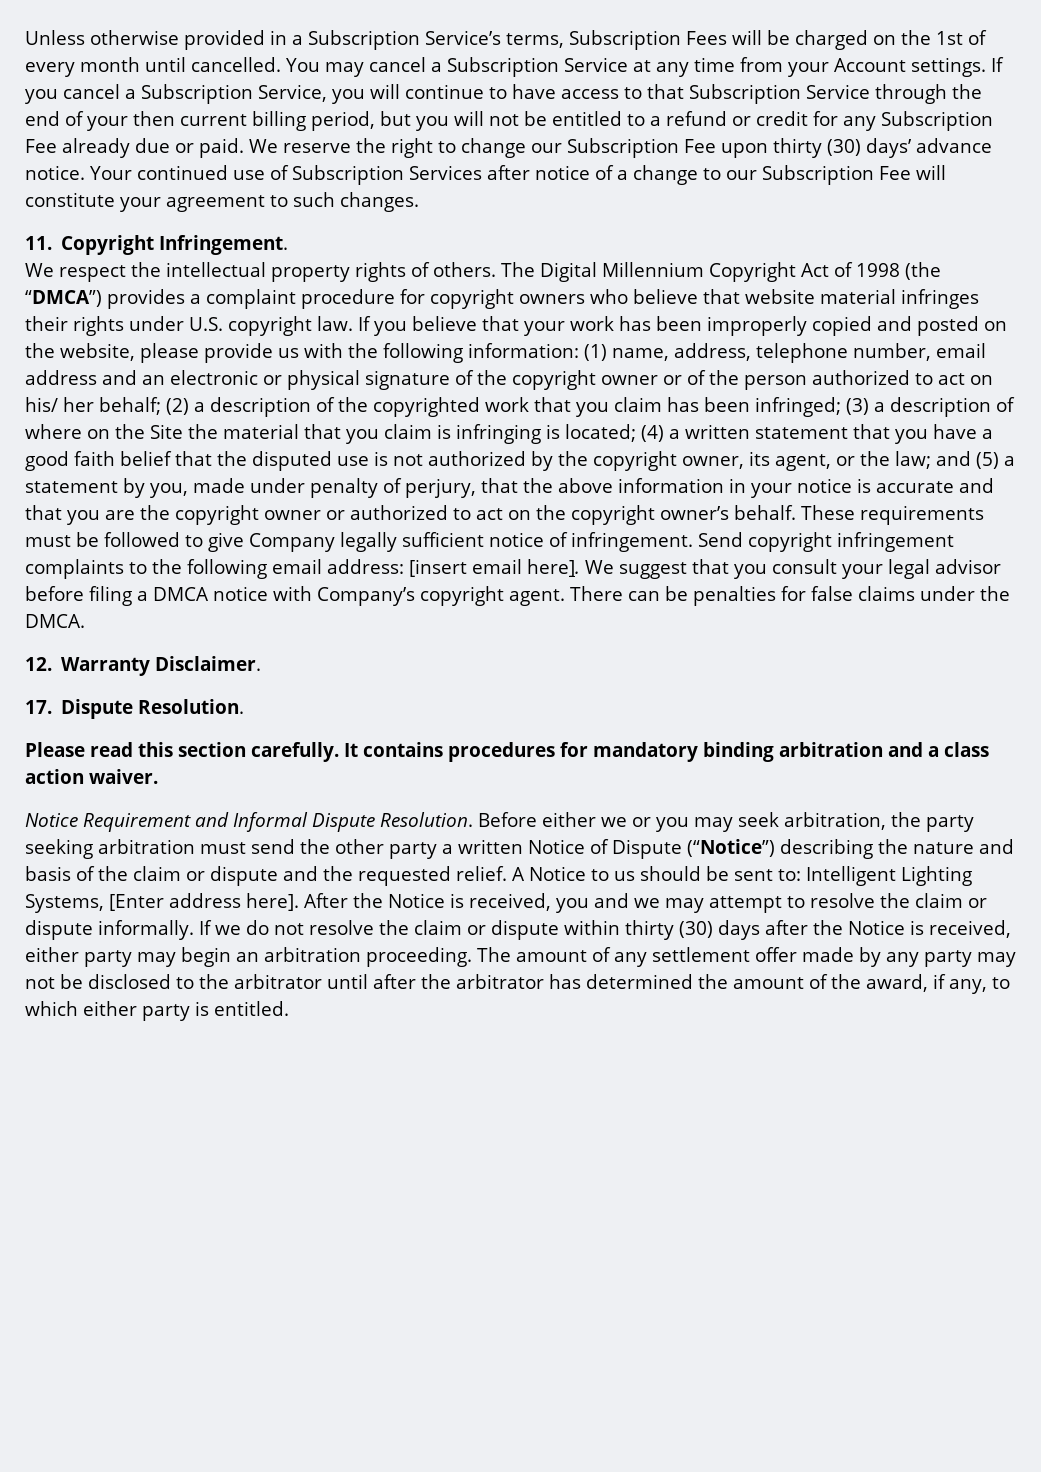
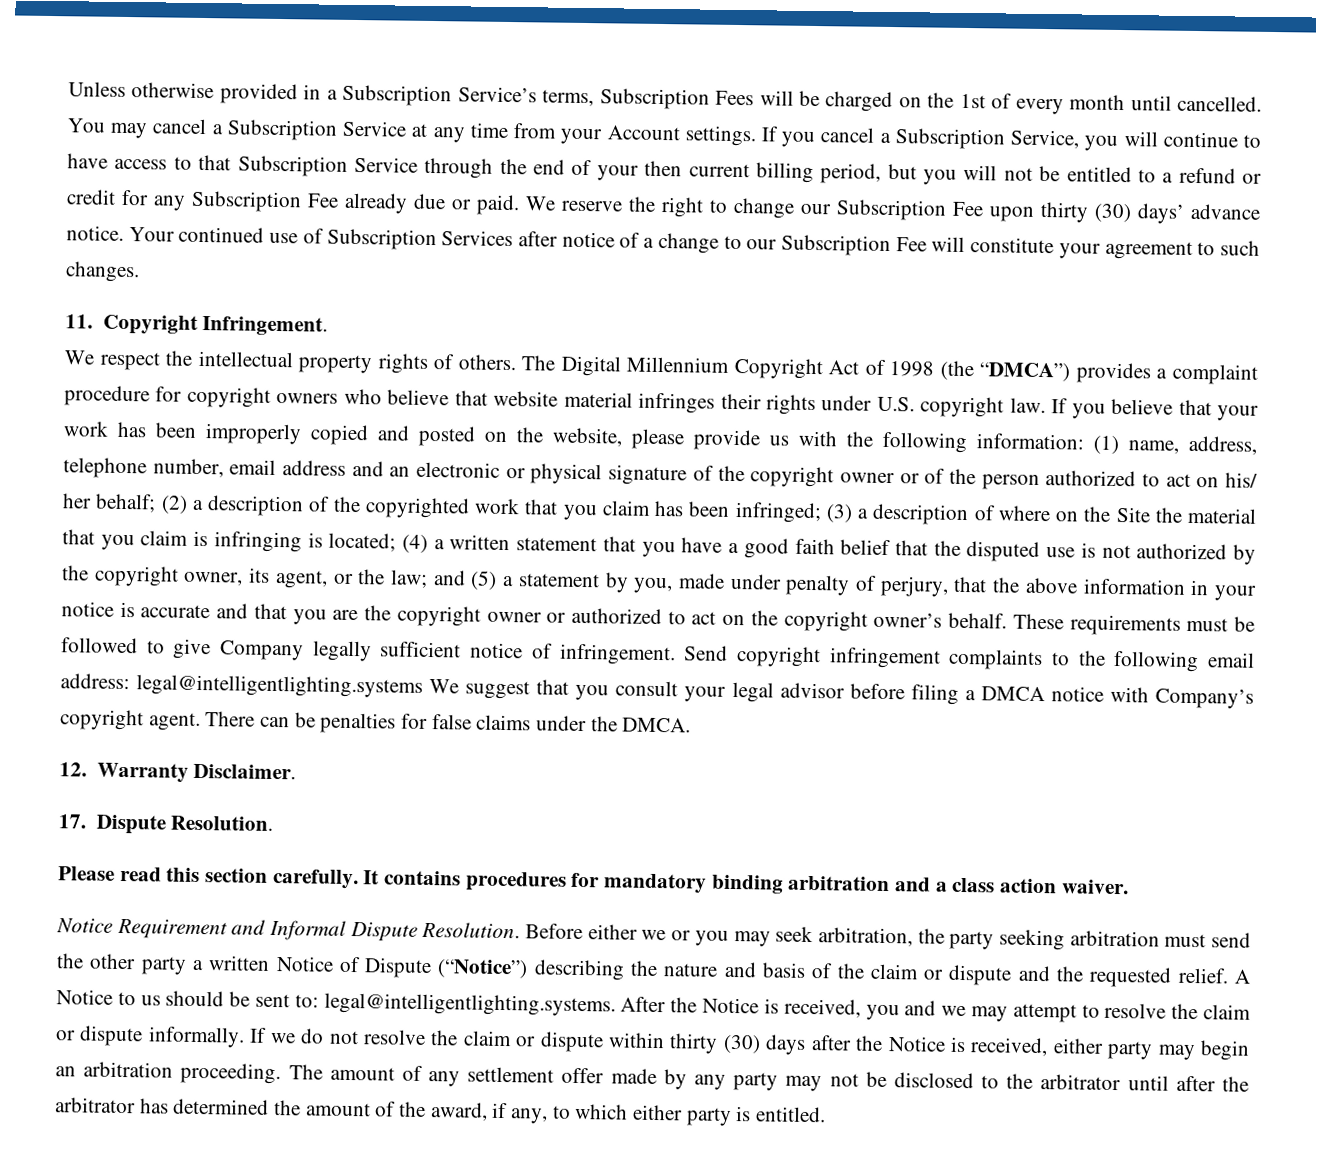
[409,559,580,577] [insert email here]. -> [136,674,424,698] legal@intelligentlighting.systems
[806,866,972,886] [25,893,299,913] Intelligent Lighting Systems, [Enter address here]. -> [323,992,616,1017] legal@intelligentlighting.systems.

